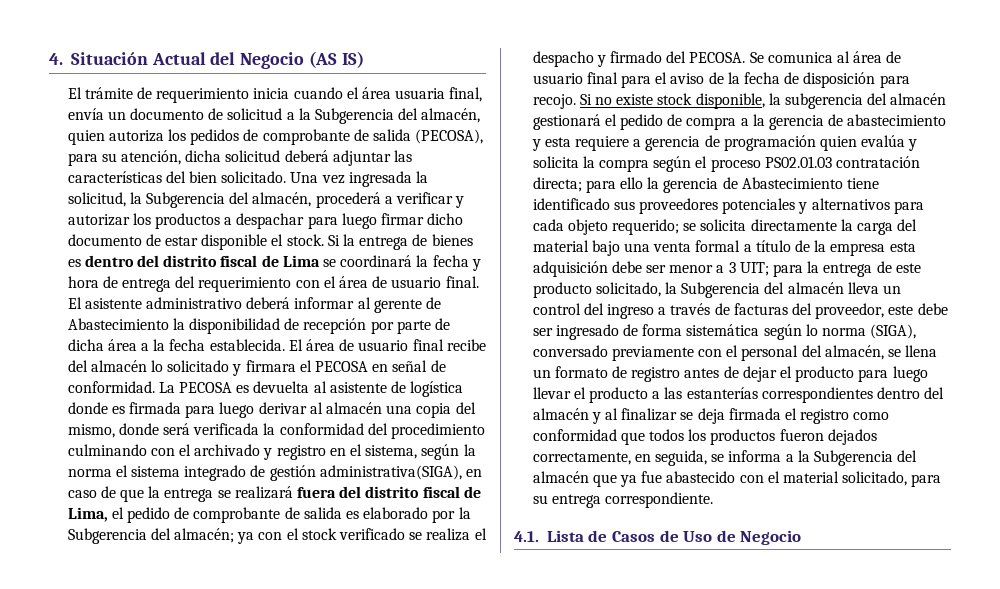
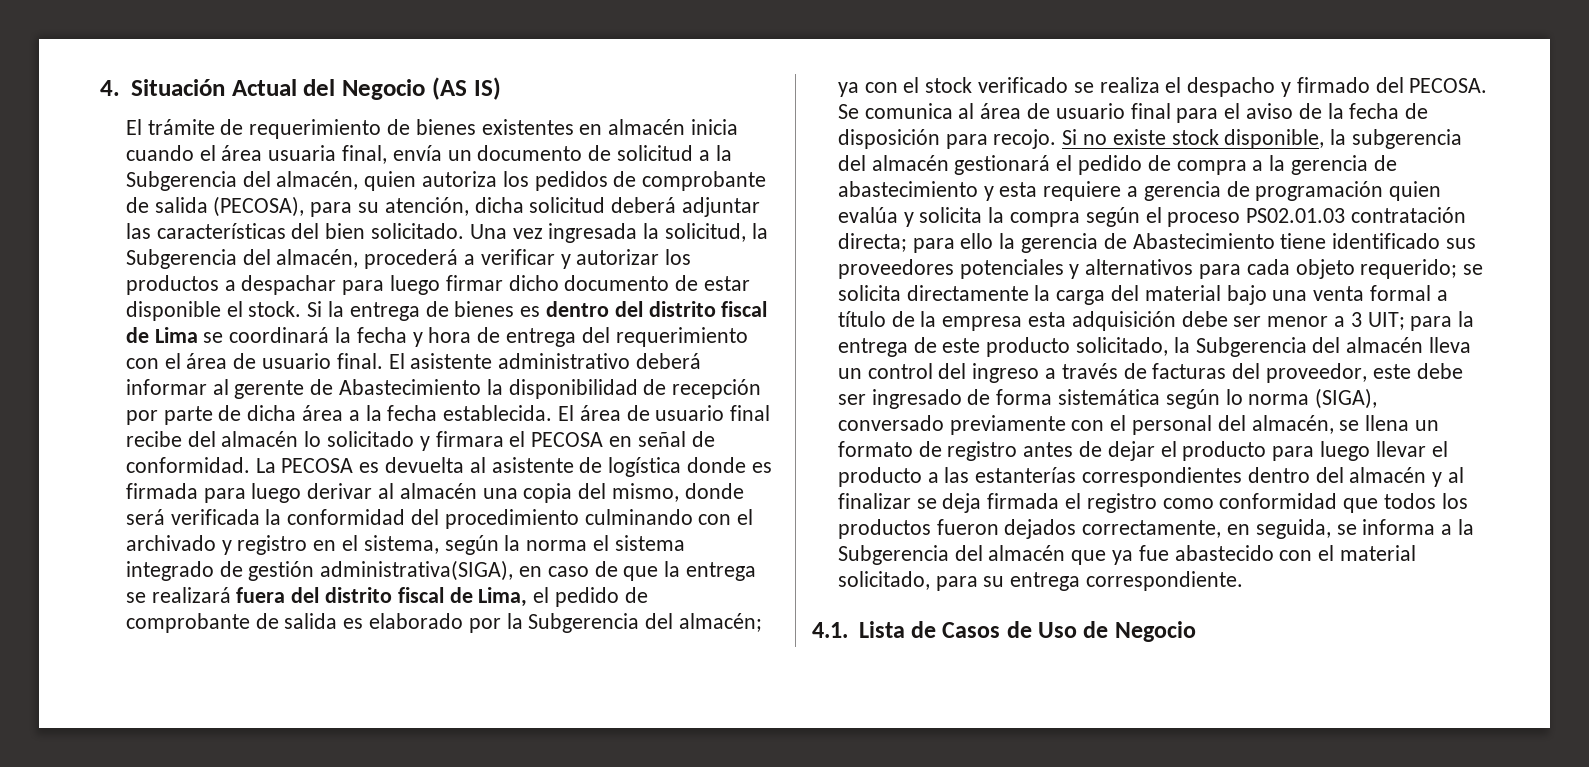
(250, 95) none -> [387,119,686,135] de bienes existentes en almacén

